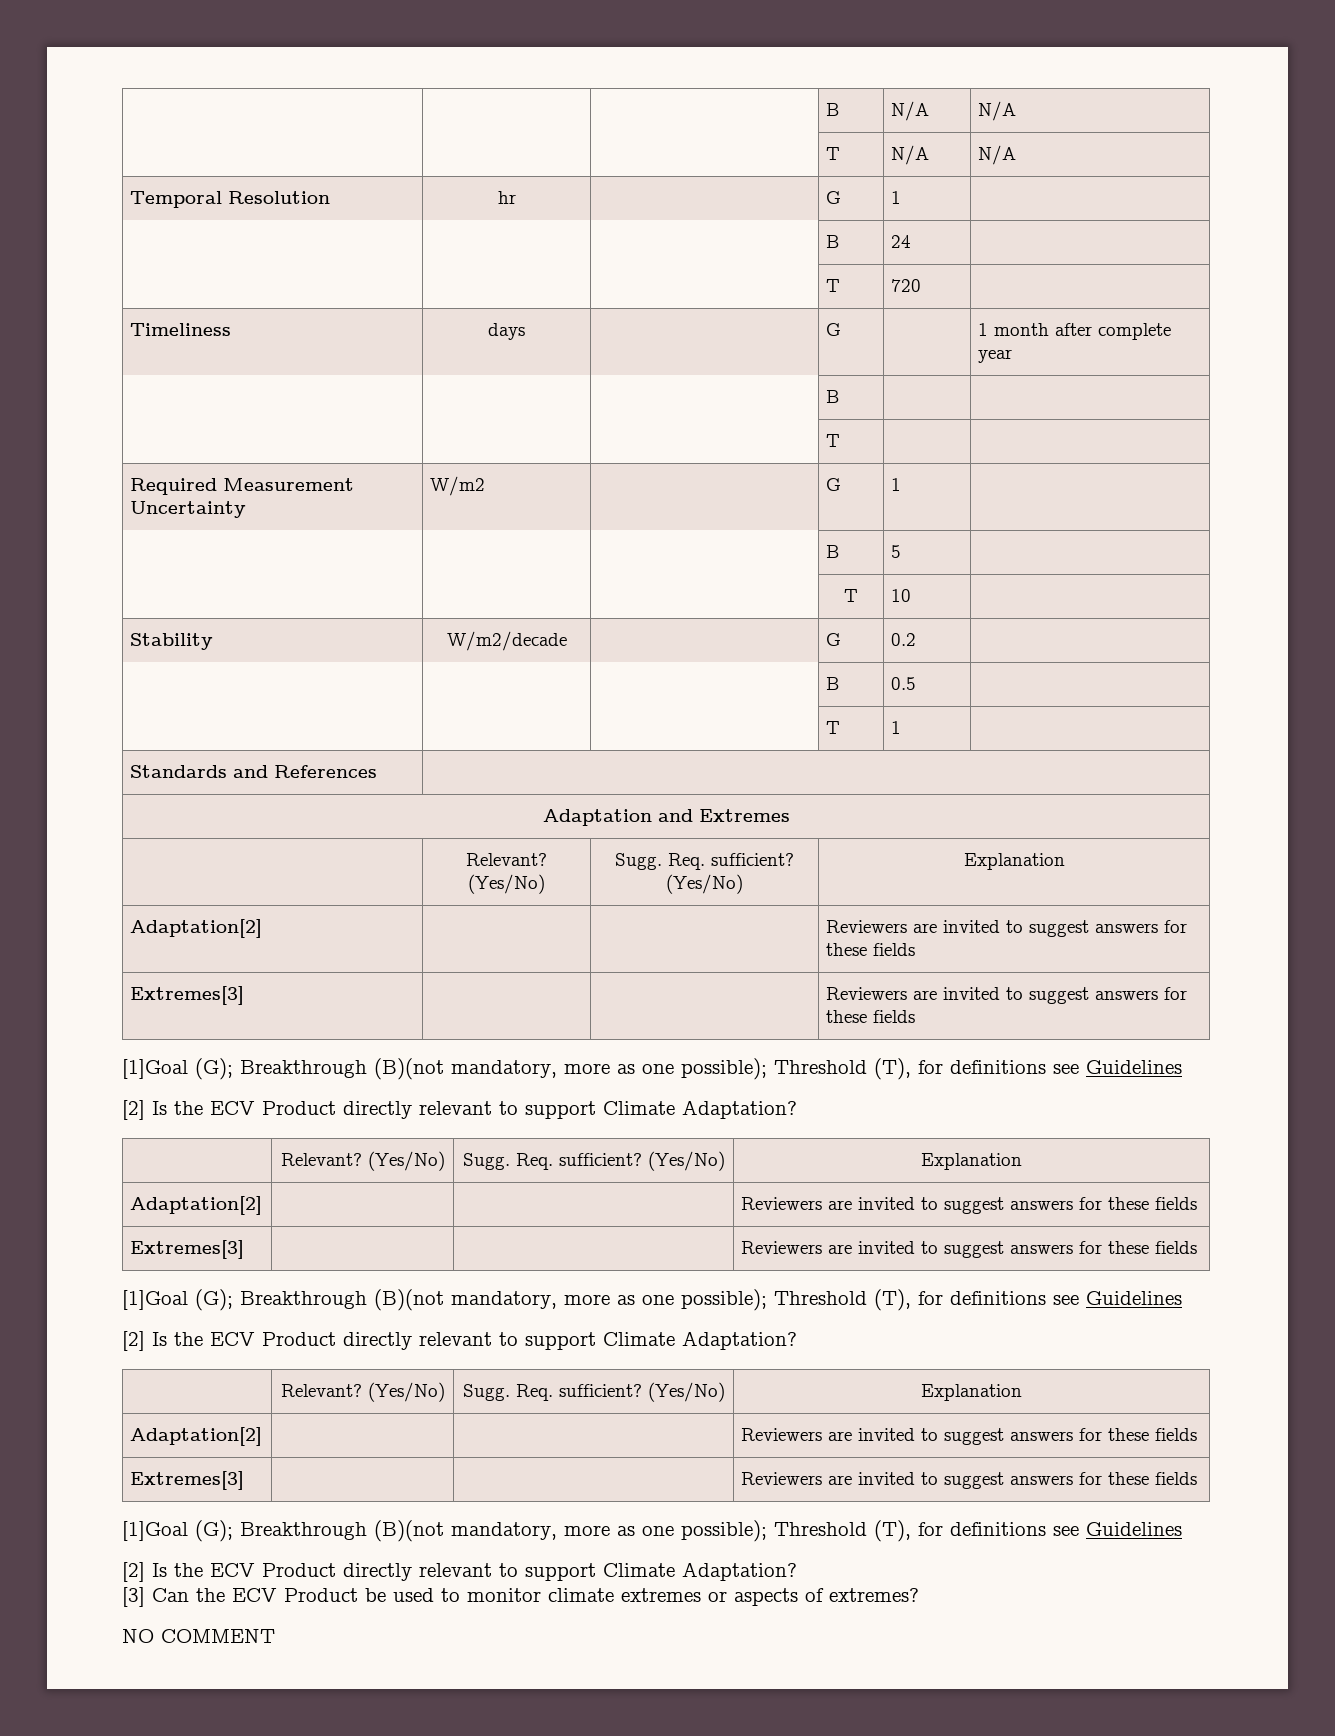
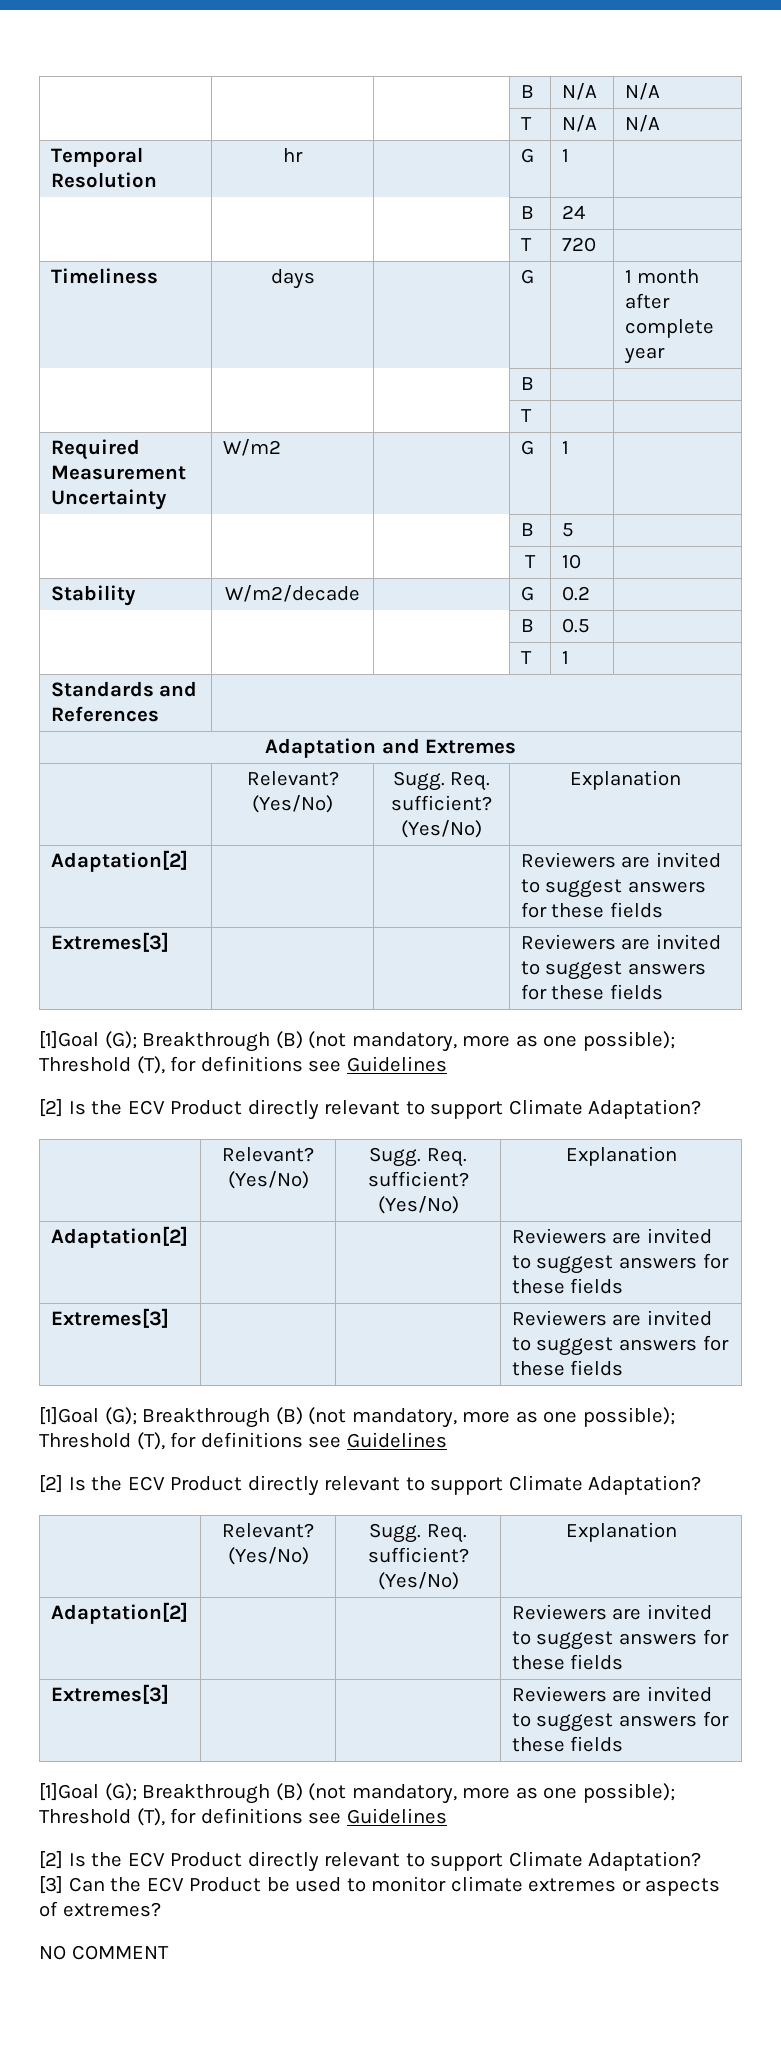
[374,1058,444,1080] (B)(not -> [275,1031,347,1049] (B) (not
[374,1289,444,1311] (B)(not -> [275,1407,347,1425] (B) (not
[374,1520,444,1542] (B)(not -> [275,1783,347,1801] (B) (not

